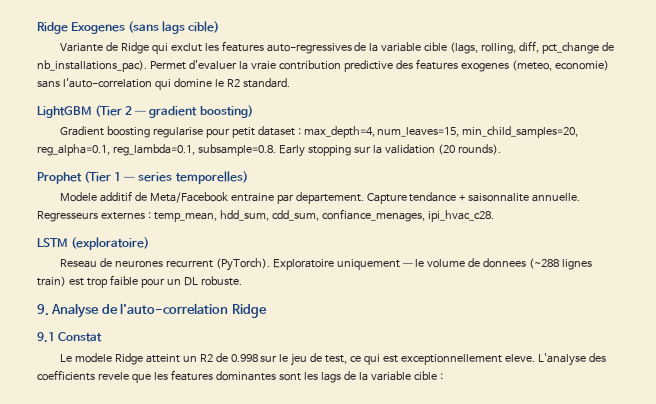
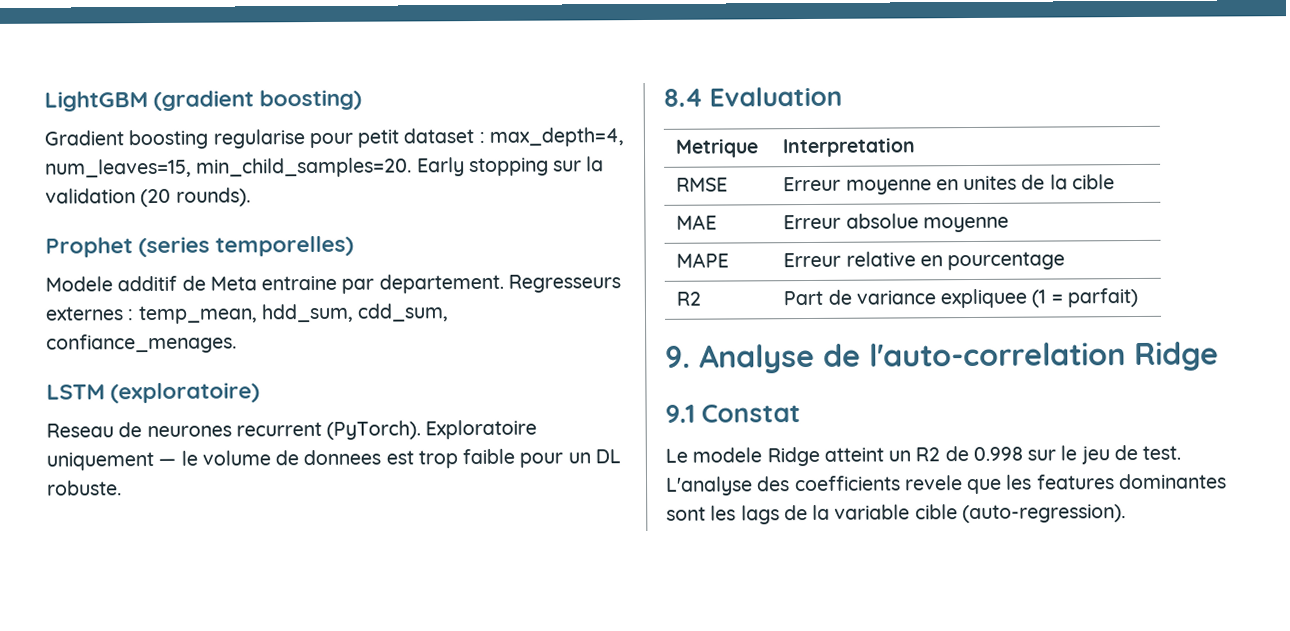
[37,21,220,34] [59,41,615,54] [37,59,609,72] [37,78,290,90] [37,105,198,118] Ridge Exogenes (sans lags cible) // Variante de Ridge qui exclut les features auto-regressives de la variable cible (lags, rolling, diff, pct_change de nb_installations_pac). Permet d'evaluer la vraie contribution predictive des features exogenes (meteo, economie) sans l'auto-correlation qui domine le R2 standard. // LightGBM (Tier 2 — gradient -> [44,90,255,112] LightGBM (gradient
[462,126,579,138] [37,144,276,156] min_child_samples=20, reg_alpha=0.1, reg_lambda=0.1, subsample=0.8. -> [196,157,413,178] min_child_samples=20.
[84,171,173,183] (Tier 1 — series -> [138,236,211,258] (series
[149,192,228,203] Meta/Facebook -> [209,276,257,291] Meta
[366,192,581,204] Capture tendance + saisonnalite annuelle. -> (504, 283) none
[321,209,494,222] confiance_menages, ipi_hvac_c28. -> [46,333,237,354] confiance_menages.
[529,258,593,270] [37,276,66,287] (~288 lignes train) -> (382, 457) none
(242, 281) none -> [663,86,844,107] [675,138,760,158] [782,137,917,158] [676,177,729,192] [783,174,1115,195] [676,214,718,230] [783,213,1009,233] [676,252,730,268] [783,251,1066,271] [676,291,702,306] [783,287,1138,309] // 8.4 Evaluation // Metrique | Interpretation // RMSE | Erreur moyenne en unites de la cible // MAE | Erreur absolue moyenne // MAPE | Erreur relative en pourcentage // R2 | Part de variance expliquee (1 = parfait)
[325,354,536,365] test, ce qui est exceptionnellement eleve. -> [1142,445,1182,460] test.
[439,373,443,380] : -> [961,504,1126,524] (auto-regression).

